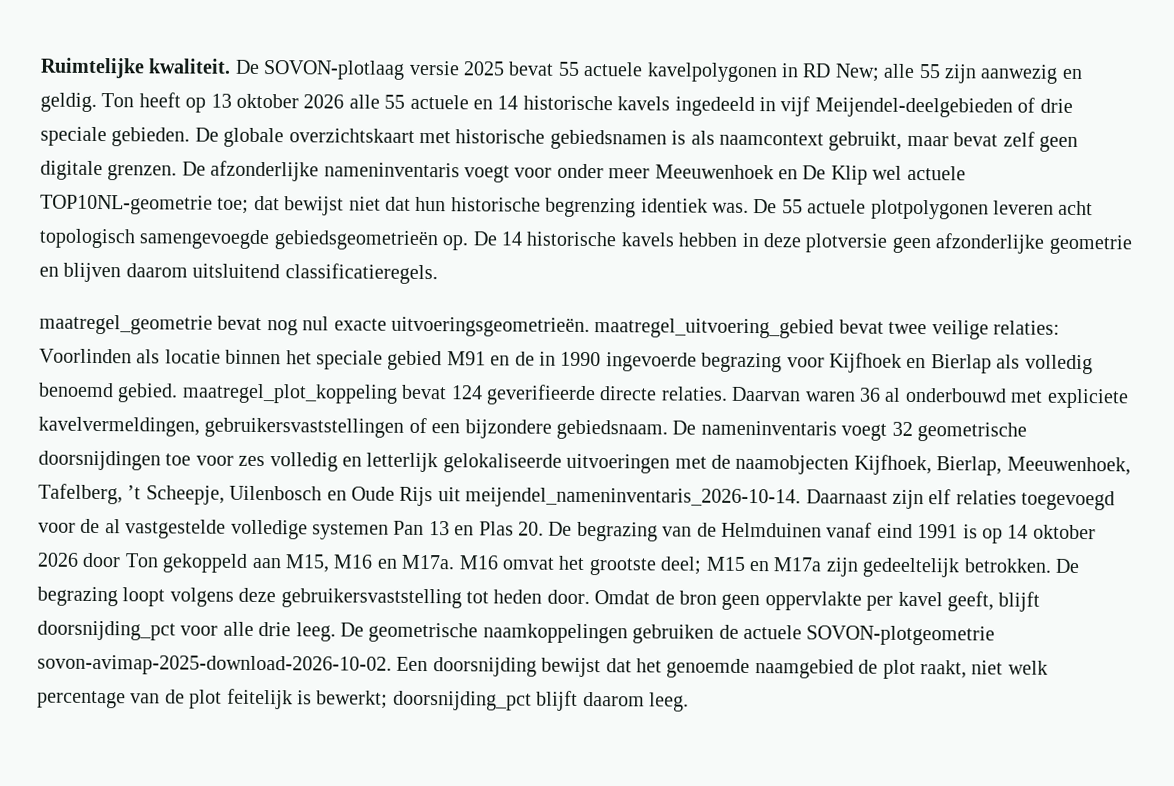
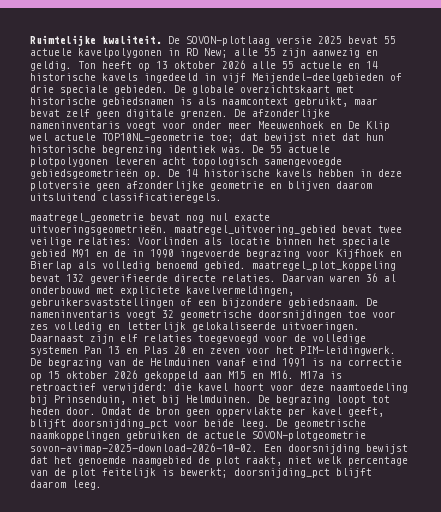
[450,385,483,400] 124 -> [66,274,84,282] 132
[566,453,1131,476] [38,483,802,509] uitvoeringen met de naamobjecten Kijfhoek, Bierlap, Meeuwenhoek, Tafelberg, ’t Scheepje, Uilenbosch en Oude Rijs uit meijendel_nameninventaris_2026-10-14. -> [282,322,360,332] uitvoeringen.
[104,519,227,539] al vastgestelde -> (306, 338) none
[517,521,544,536] 20. -> [174,346,396,356] 20 en zeven voor het PIM-leidingwerk.
[981,524,1096,544] [37,552,1079,578] [37,586,462,609] op 14 oktober 2026 door Ton gekoppeld aan M15, M16 en M17a. M16 omvat het grootste deel; M15 en M17a zijn gedeeltelijk betrokken. De begrazing loopt volgens deze gebruikersvaststelling -> [330,358,402,366] [30,370,342,381] [30,383,408,393] [30,395,366,405] na correctie op 15 oktober 2026 gekoppeld aan M15 en M16. M17a is retroactief verwijderd: die kavel hoort voor deze naamtoedeling bij Prinsenduin, niet bij Helmduinen. De begrazing loopt
[222,621,292,637] alle drie -> [204,419,234,427] beide

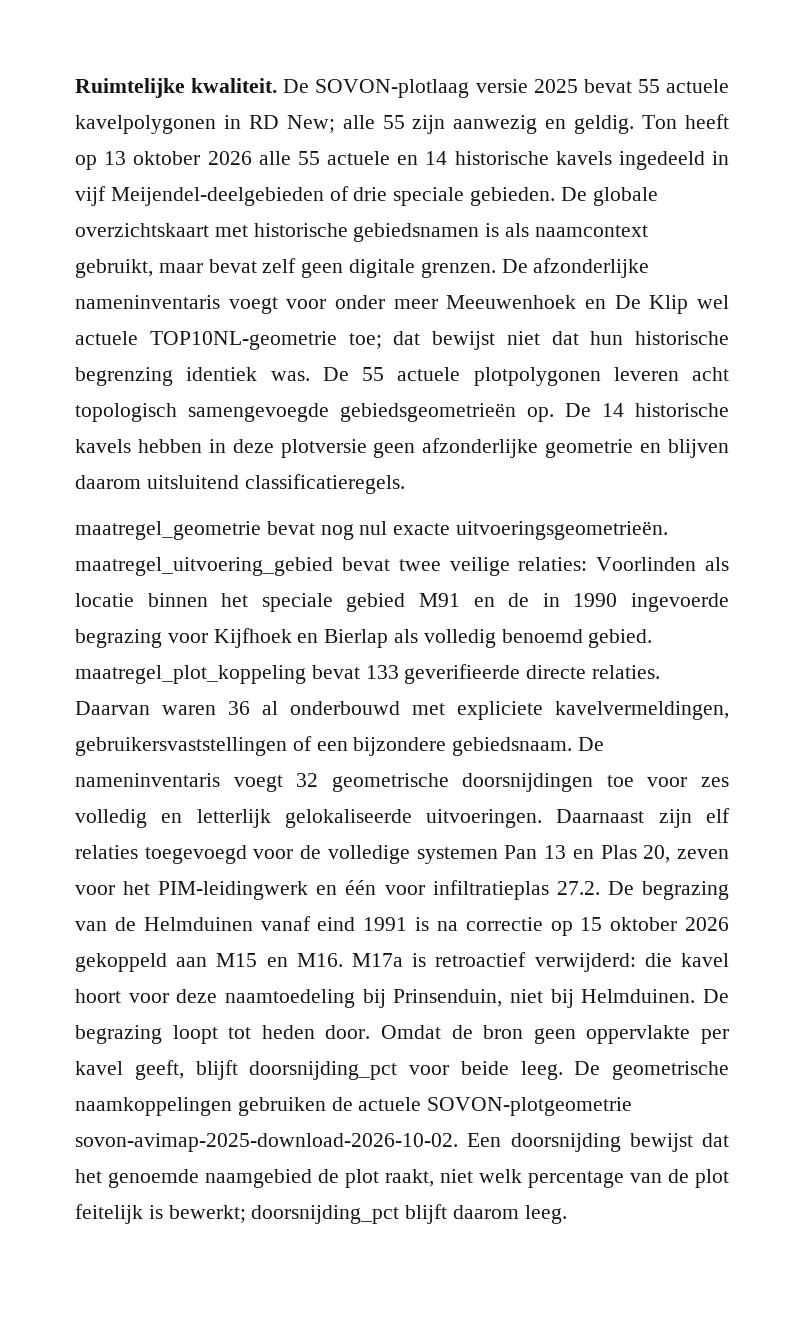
[66,274,84,282] 132 -> [365,665,399,679] 133
[174,346,204,354] 20 en -> [643,845,671,863] 20,
[300,346,396,356] PIM-leidingwerk. -> [158,880,600,900] PIM-leidingwerk en één voor infiltratieplas 27.2.

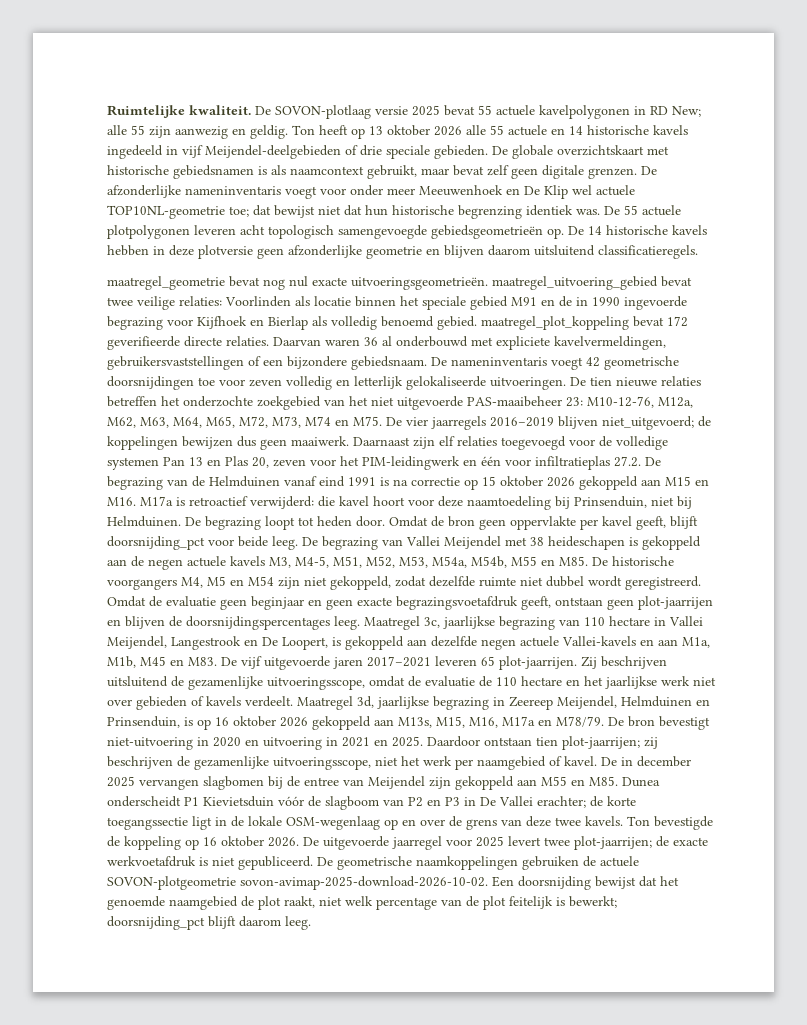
[365,665,399,679] 133 -> [667,316,688,327] 172
[296,773,319,787] 32 -> [586,357,600,367] 42
[700,777,729,787] zes -> [249,379,282,387] zeven
(543, 818) none -> [570,376,701,387] [107,396,693,410] [107,416,711,430] [107,436,349,450] De tien nieuwe relaties betreffen het onderzochte zoekgebied van het niet uitgevoerde PAS-maaibeheer 23: M10-12-76, M12a, M62, M63, M64, M65, M72, M73, M74 en M75. De vier jaarregels 2016–2019 blijven niet_uitgevoerd; de koppelingen bewijzen dus geen maaiwerk.
(601, 1068) none -> [322,536,701,550] [107,556,674,570] [107,576,701,590] [107,596,713,610] [107,616,703,630] [107,636,710,650] [107,656,667,670] [107,676,716,690] [107,696,710,710] [107,716,710,730] [107,736,658,750] [107,756,691,770] [107,776,660,790] [107,796,636,810] [107,816,713,830] [107,836,708,850] [107,856,333,870] begrazing van Vallei Meijendel met 38 heideschapen is gekoppeld aan de negen actuele kavels M3, M4-5, M51, M52, M53, M54a, M54b, M55 en M85. De historische voorgangers M4, M5 en M54 zijn niet gekoppeld, zodat dezelfde ruimte niet dubbel wordt geregistreerd. Omdat de evaluatie geen beginjaar en geen exacte begrazingsvoetafdruk geeft, ontstaan geen plot-jaarrijen en blijven de doorsnijdingspercentages leeg. Maatregel 3c, jaarlijkse begrazing van 110 hectare in Vallei Meijendel, Langestrook en De Loopert, is gekoppeld aan dezelfde negen actuele Vallei-kavels en aan M1a, M1b, M45 en M83. De vijf uitgevoerde jaren 2017–2021 leveren 65 plot-jaarrijen. Zij beschrijven uitsluitend de gezamenlijke uitvoeringsscope, omdat de evaluatie de 110 hectare en het jaarlijkse werk niet over gebieden of kavels verdeelt. Maatregel 3d, jaarlijkse begrazing in Zeereep Meijendel, Helmduinen en Prinsenduin, is op 16 oktober 2026 gekoppeld aan M13s, M15, M16, M17a en M78/79. De bron bevestigt niet-uitvoering in 2020 en uitvoering in 2021 en 2025. Daardoor ontstaan tien plot-jaarrijen; zij beschrijven de gezamenlijke uitvoeringsscope, niet het werk per naamgebied of kavel. De in december 2025 vervangen slagbomen bij de entree van Meijendel zijn gekoppeld aan M55 en M85. Dunea onderscheidt P1 Kievietsduin vóór de slagboom van P2 en P3 in De Vallei erachter; de korte toegangssectie ligt in de lokale OSM-wegenlaag op en over de grens van deze twee kavels. Ton bevestigde de koppeling op 16 oktober 2026. De uitgevoerde jaarregel voor 2025 levert twee plot-jaarrijen; de exacte werkvoetafdruk is niet gepubliceerd. De

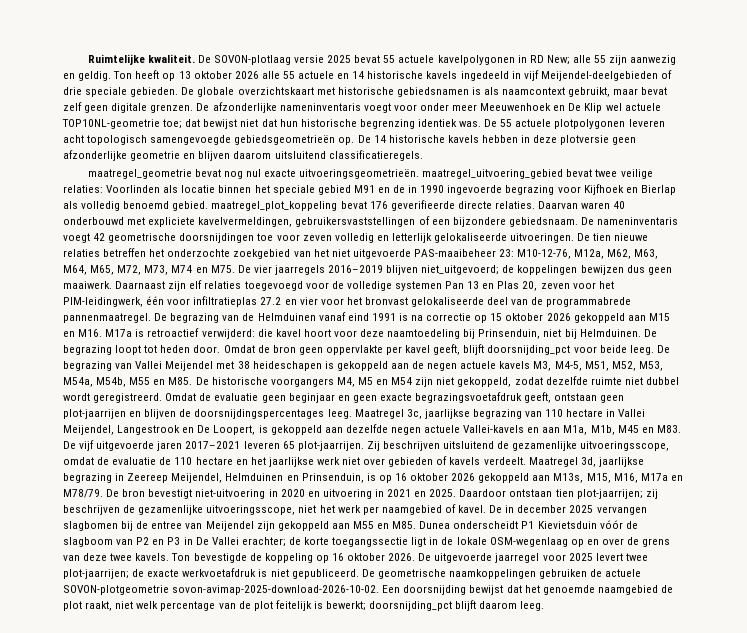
[667,316,688,327] 172 -> [369,201,388,209] 176
[364,336,392,346] 36 al -> [613,201,626,209] 40
[362,456,477,470] PIM-leidingwerk en -> [63,297,143,307] PIM-leidingwerk,
[614,456,641,467] 27.2. -> [260,297,632,307] [63,313,151,323] 27.2 en vier voor het bronvast gelokaliseerde deel van de programmabrede pannenmaatregel.

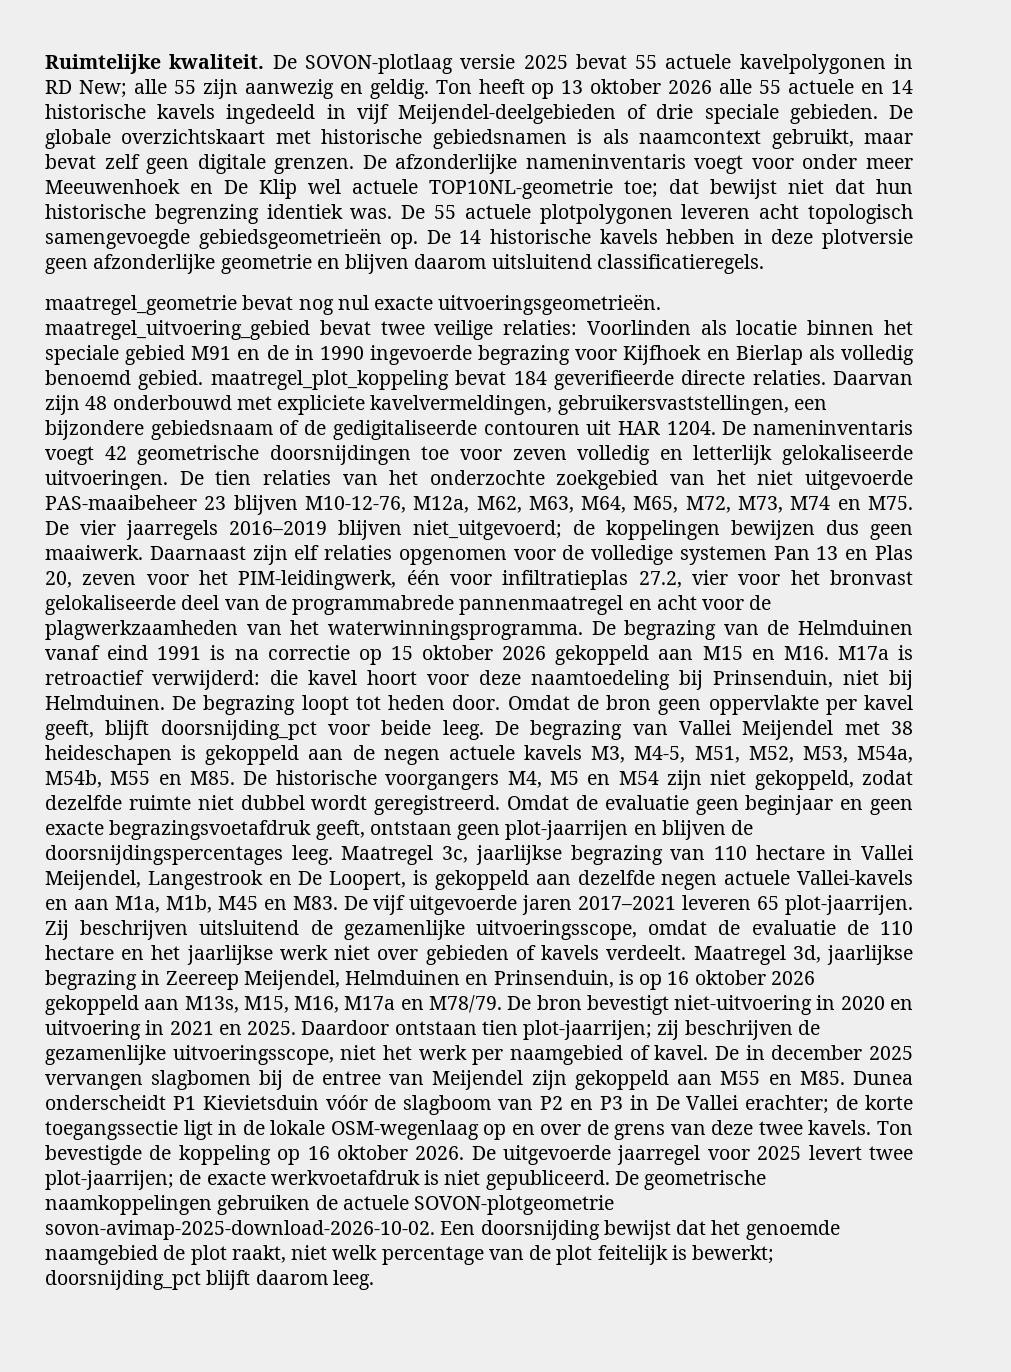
[369,201,388,209] 176 -> [513,371,547,385] 184
[581,201,626,209] waren 40 -> [45,395,108,415] zijn 48
[295,216,578,227] gebruikersvaststellingen of een bijzondere gebiedsnaam. -> [557,395,827,415] [45,420,716,440] gebruikersvaststellingen, een bijzondere gebiedsnaam of de gedigitaliseerde contouren uit HAR 1204.
[614,233,649,241] [63,248,147,257] nieuwe relaties betreffen -> [262,470,378,485] relaties van
[499,249,515,257] 23: -> [204,495,298,515] 23 blijven
[244,281,303,291] toegevoegd -> [398,549,507,565] opgenomen
[260,297,297,305] 27.2 en -> [638,571,682,588] 27.2,
[63,313,151,323] pannenmaatregel. -> [459,595,772,615] [45,620,583,640] pannenmaatregel en acht voor de plagwerkzaamheden van het waterwinningsprogramma.

